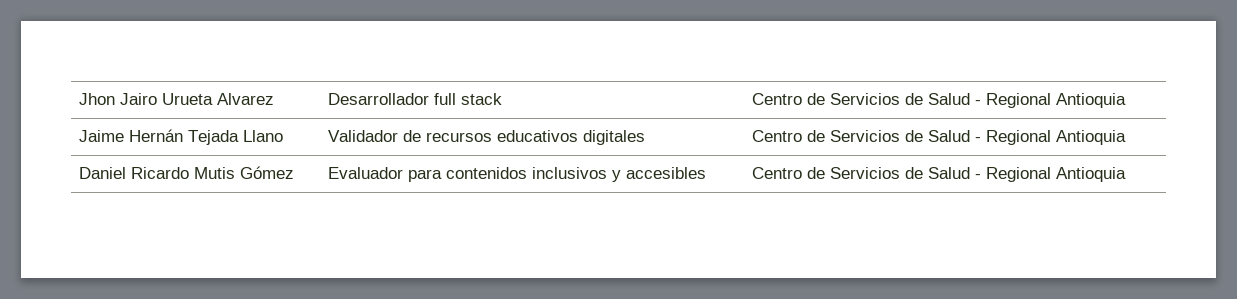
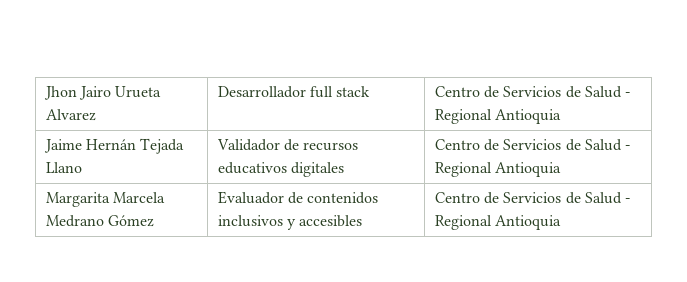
[79,167,236,179] Daniel Ricardo Mutis -> [45,192,165,207] [45,215,104,227] Margarita Marcela Medrano
[408,169,443,182] para -> [287,192,303,204] de

